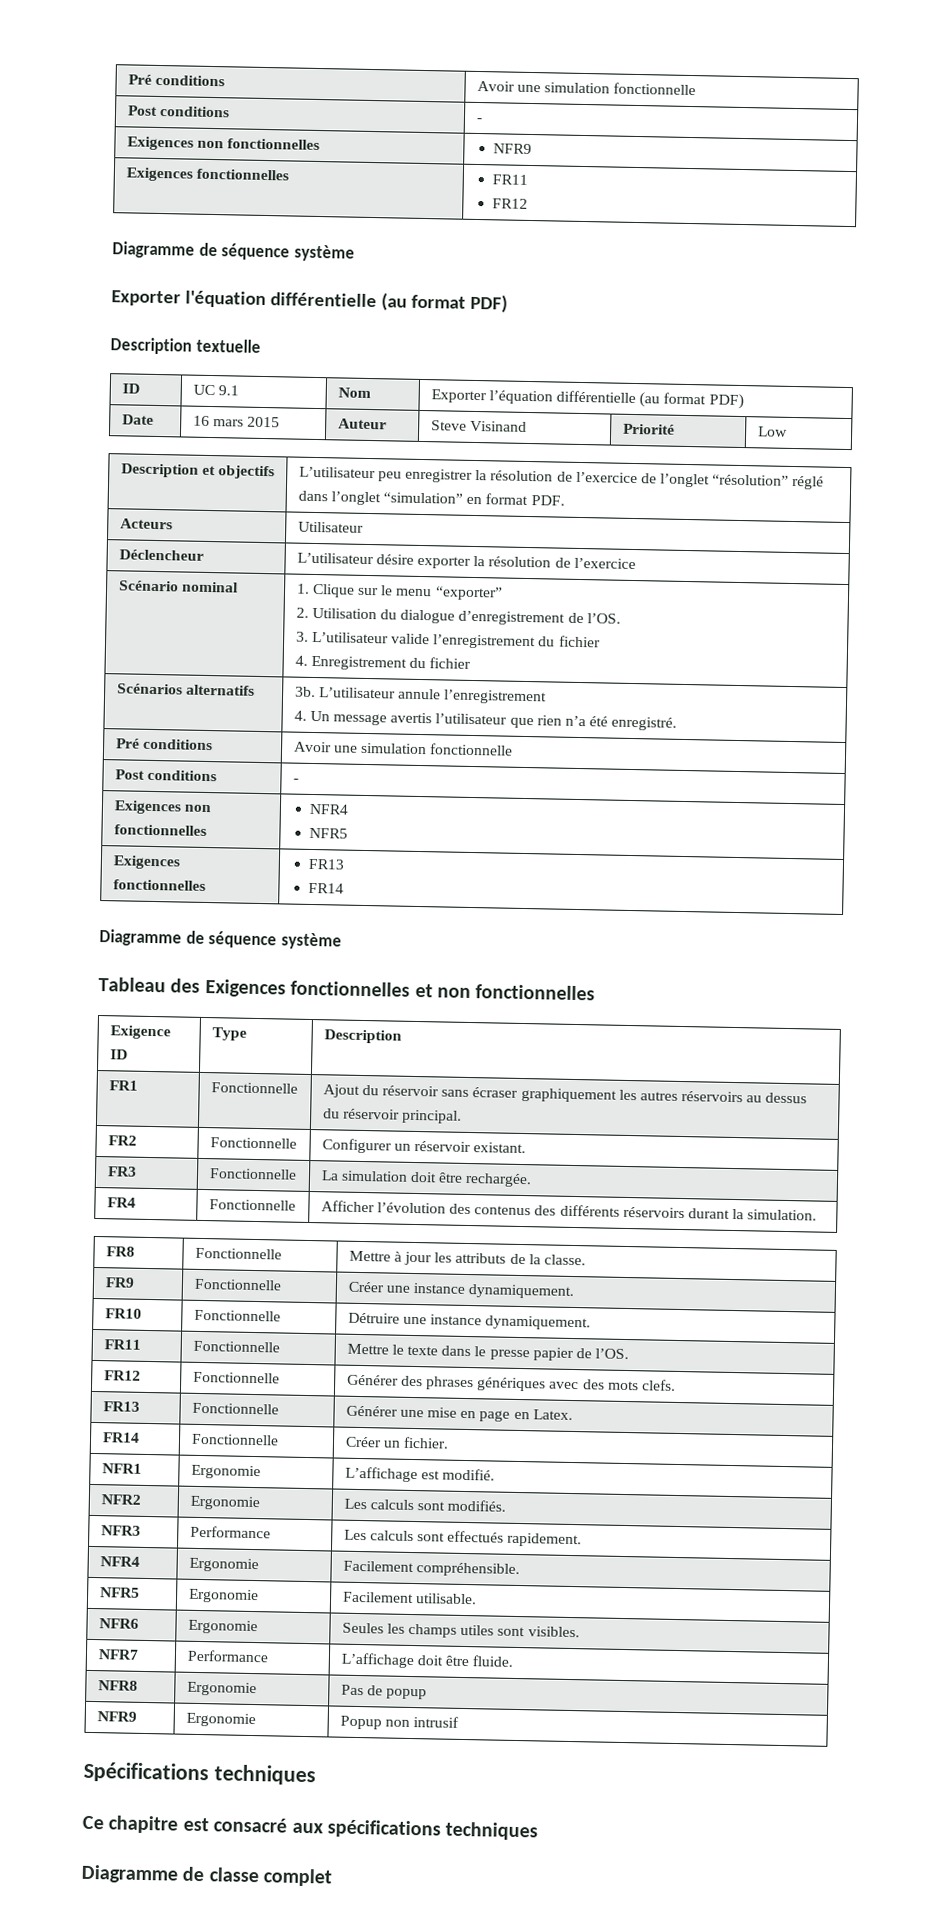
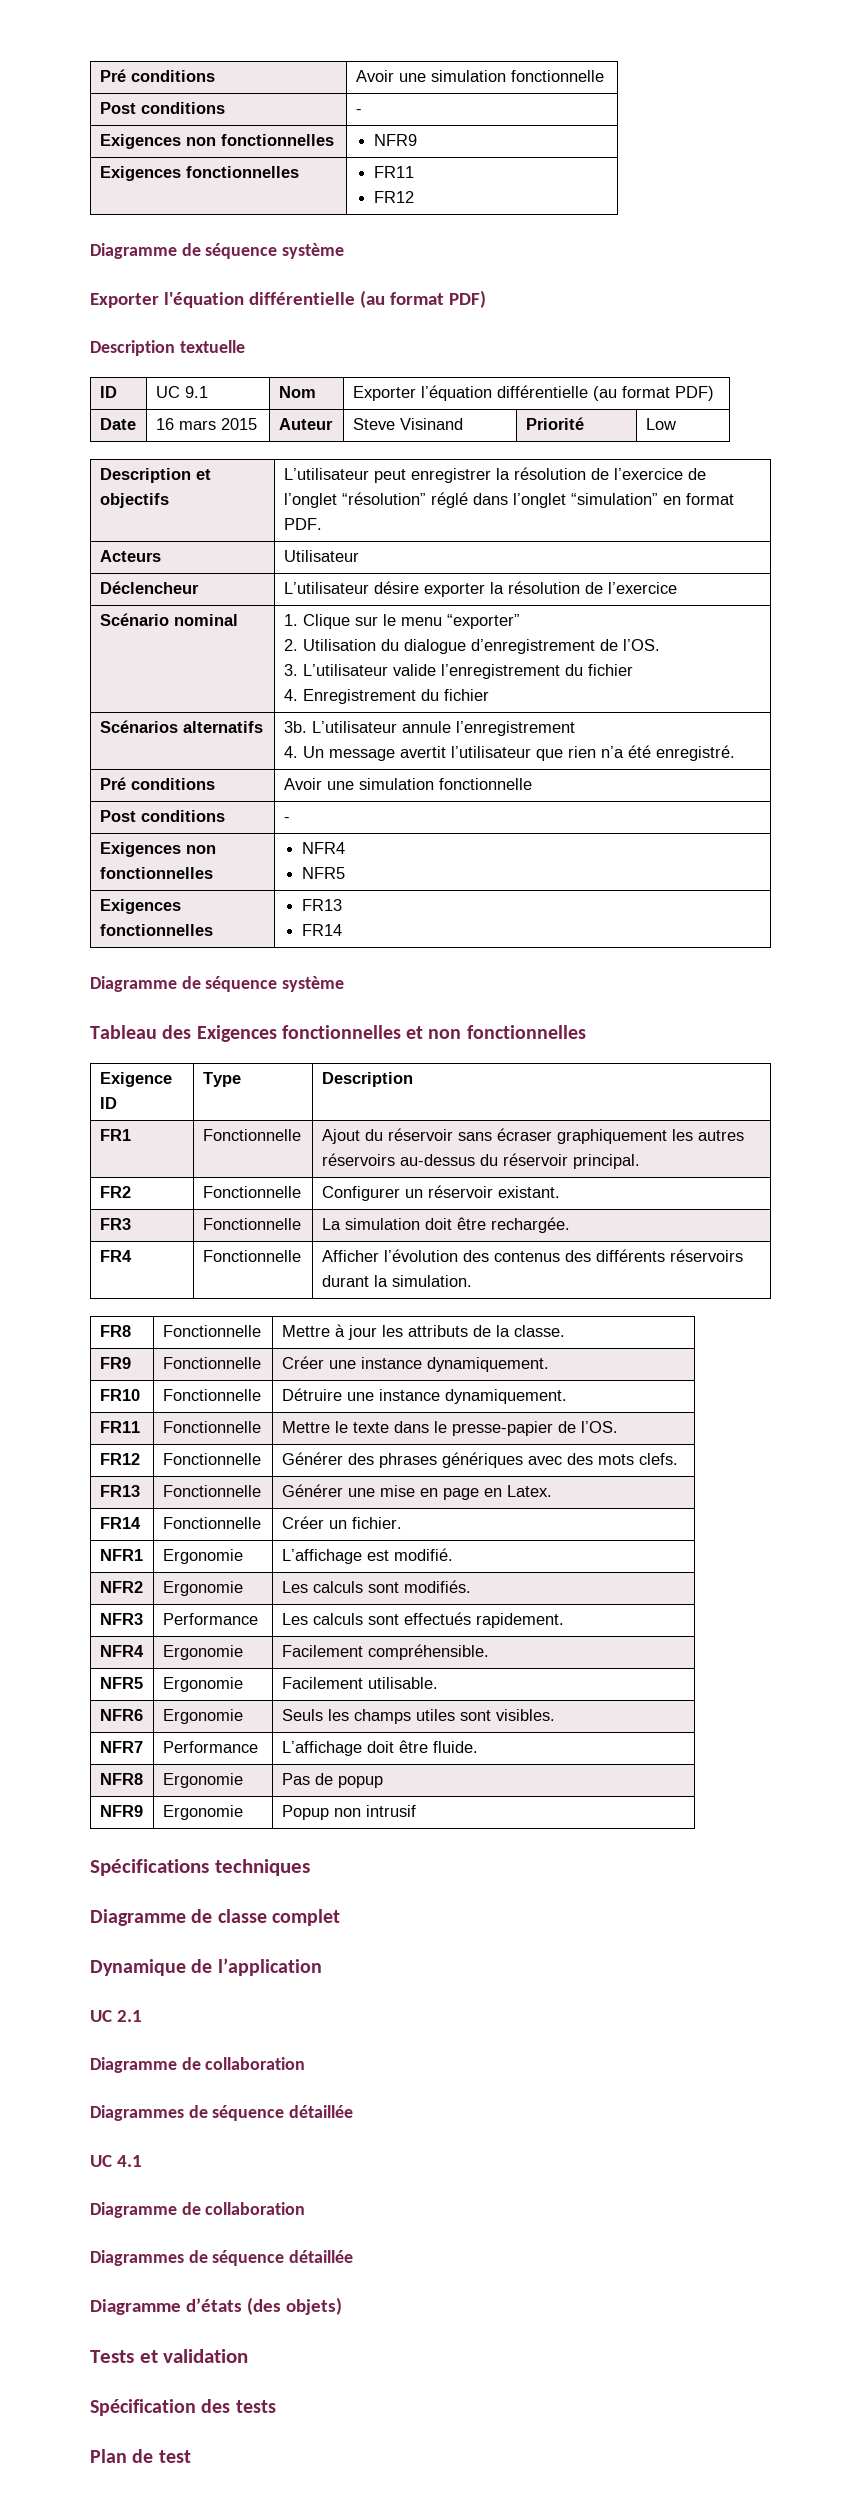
[377,471,402,482] peu -> [373,469,406,483] peut
[390,712,433,724] avertis -> [399,746,446,758] avertit
[746,1092,808,1104] au dessus -> [399,1154,475,1166] au-dessus
[489,1347,574,1362] presse papier -> [451,1421,553,1436] presse-papier
[341,1622,384,1634] Seules -> [281,1709,323,1721] Seuls
[82,1815,539,1841] [81,1864,333,1887] Ce chapitre est consacré aux spécifications techniques // Diagramme de classe complet -> [90,1909,340,1926] [90,1958,322,1976] [90,2010,142,2022] [90,2057,306,2073] [90,2105,354,2121] [90,2155,142,2167] [90,2202,306,2218] [90,2250,354,2266] [90,2297,342,2315] [90,2349,249,2363] [90,2399,276,2416] [90,2449,191,2463] Diagramme de classe complet // Dynamique de l’application // UC 2.1 // Diagramme de collaboration // Diagrammes de séquence détaillée // UC 4.1 // Diagramme de collaboration // Diagrammes de séquence détaillée // Diagramme d’états (des objets) // Tests et validation // Spécification des tests // Plan de test

